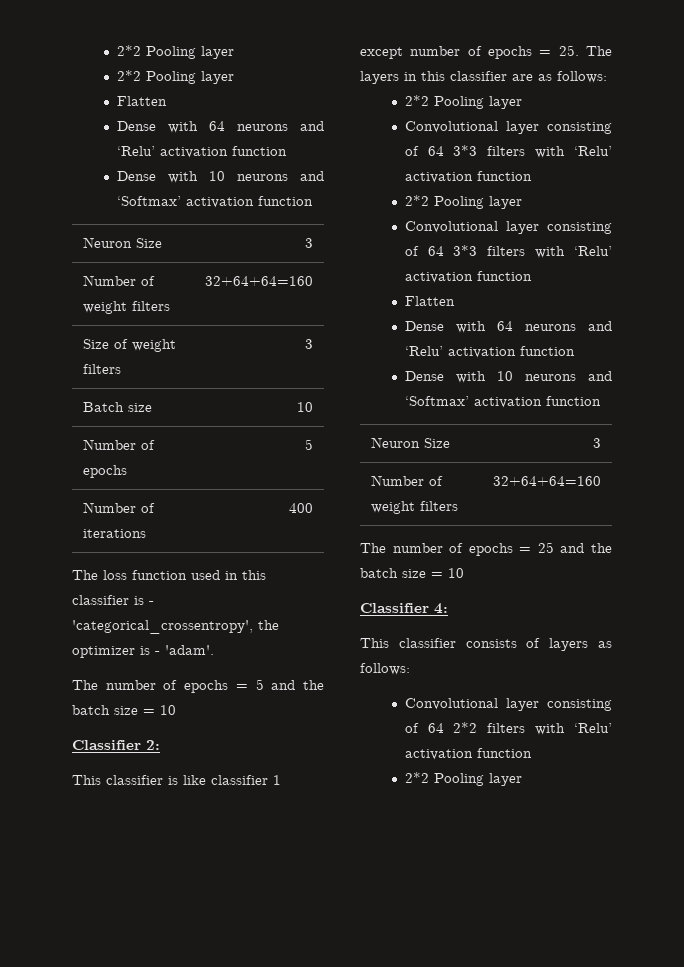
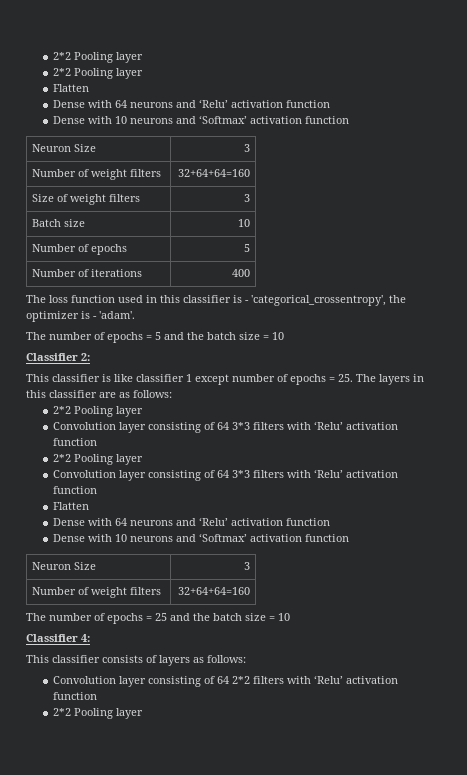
[404,121,498,133] Convolutional -> [53,422,117,430] Convolution
[404,221,498,233] Convolutional -> [53,470,117,478] Convolution
[404,698,498,710] Convolutional -> [53,676,117,684] Convolution

